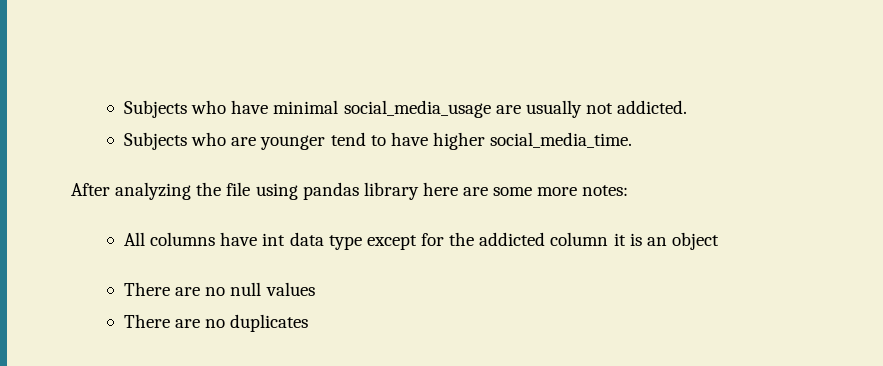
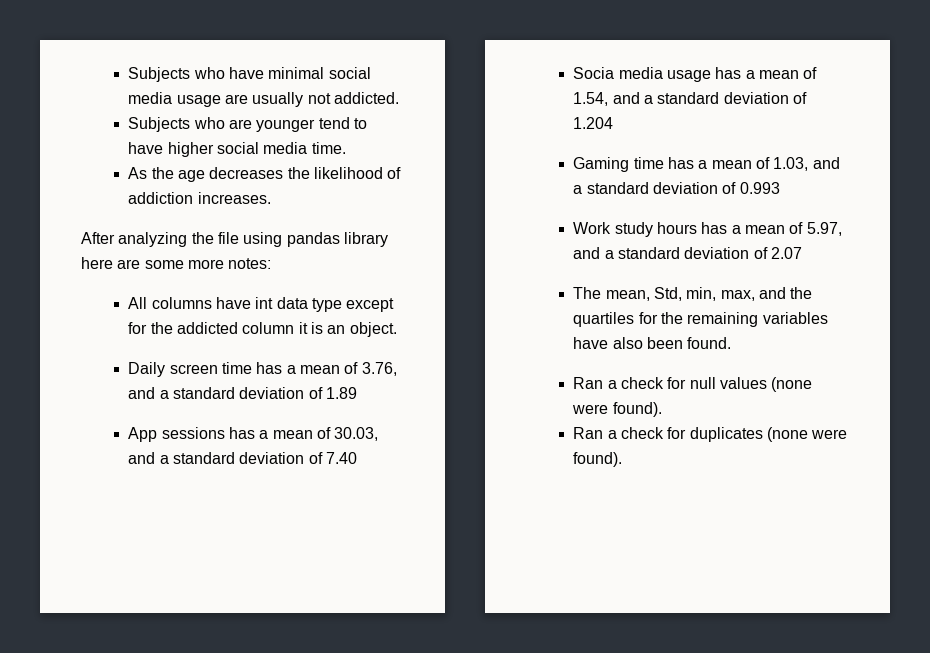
[343,100,491,118] social_media_usage -> [328,67,371,79] [128,92,221,107] social media usage
[490,132,633,148] social_media_time. -> [217,142,346,154] [128,167,402,182] [128,192,271,204] social media time. // As the age decreases the likelihood of addiction increases.
[671,232,719,250] [124,282,315,296] [124,314,309,332] object // There are no null values // There are no duplicates -> [349,322,397,337] [128,362,397,377] [128,387,358,399] [128,427,379,442] [128,452,358,464] [573,67,818,82] [573,92,808,106] [573,117,614,129] [573,157,840,172] [573,182,780,194] [573,222,842,237] [573,247,803,259] [573,287,813,301] [573,312,828,327] [573,337,732,349] [573,377,813,392] [572,402,662,417] [573,427,848,442] [573,452,623,467] object. // Daily screen time has a mean of 3.76, and a standard deviation of 1.89 // App sessions has a mean of 30.03, and a standard deviation of 7.40 // Socia media usage has a mean of 1.54, and a standard deviation of 1.204 // Gaming time has a mean of 1.03, and a standard deviation of 0.993 // Work study hours has a mean of 5.97, and a standard deviation of 2.07 // The mean, Std, min, max, and the quartiles for the remaining variables have also been found. // Ran a check for null values (none were found). // Ran a check for duplicates (none were found).

